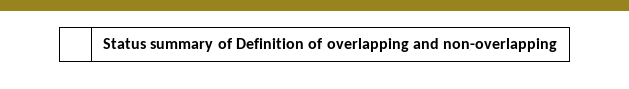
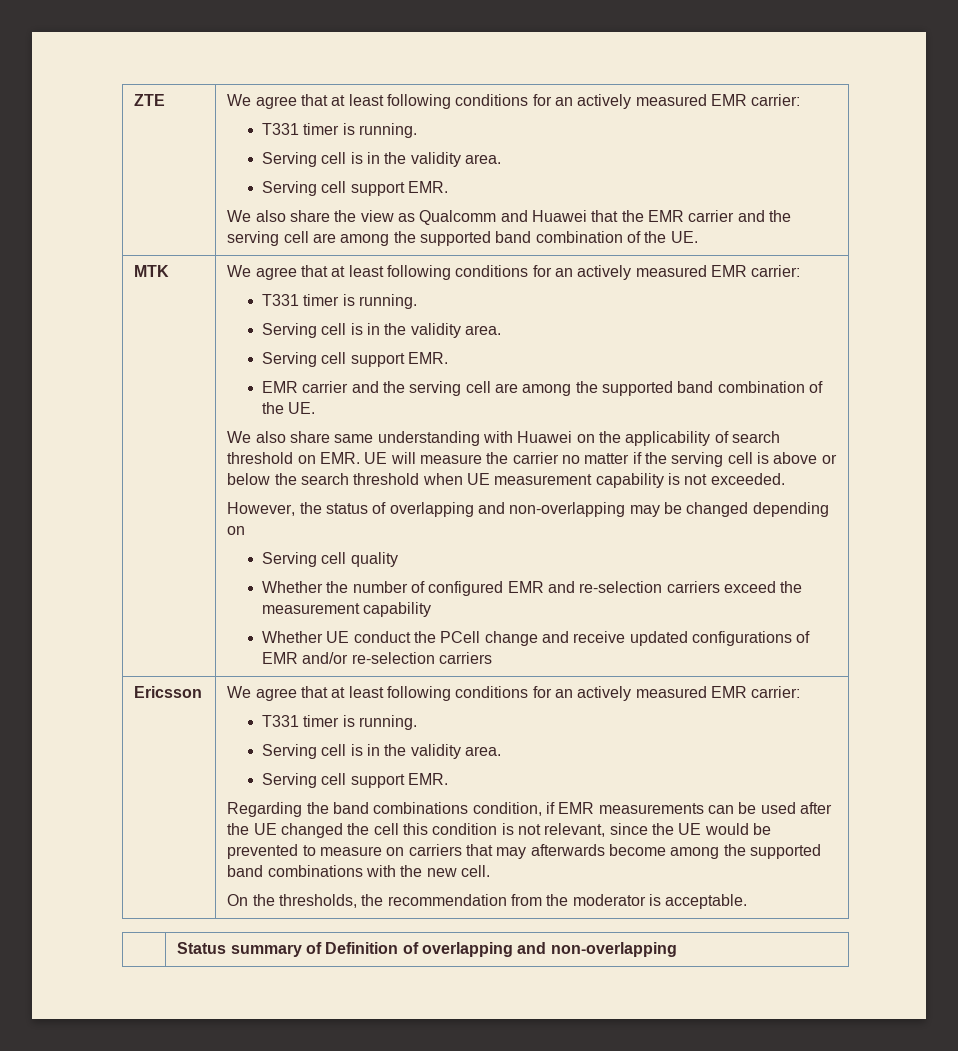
(102, 43) none -> [134,94,166,106] [227,94,801,109] [262,123,418,138] [262,152,502,167] [262,181,449,196] [227,210,791,225] [227,231,698,246] [134,265,170,277] [227,265,801,280] [262,294,418,309] [262,323,502,338] [262,352,449,367] [262,381,823,396] [262,402,316,414] [227,431,781,446] [227,452,837,467] [227,473,785,488] [227,502,829,517] [227,526,246,535] [262,552,398,567] [262,581,803,596] [262,602,432,617] [262,631,811,646] [262,652,493,664] [134,686,203,698] [227,686,801,701] [262,715,418,730] [262,744,502,759] [262,773,449,788] [227,802,833,817] [227,823,771,838] [227,844,822,859] [227,865,491,877] [227,894,748,909] ZTE | We agree that at least following conditions for an actively measured EMR carrier: // T331 timer is running. // Serving cell is in the validity area. // Serving cell support EMR. // We also share the view as Qualcomm and Huawei that the EMR carrier and the serving cell are among the supported band combination of the UE. // MTK | We agree that at least following conditions for an actively measured EMR carrier: // T331 timer is running. // Serving cell is in the validity area. // Serving cell support EMR. // EMR carrier and the serving cell are among the supported band combination of the UE. // We also share same understanding with Huawei on the applicability of search threshold on EMR. UE will measure the carrier no matter if the serving cell is above or below the search threshold when UE measurement capability is not exceeded. // However, the status of overlapping and non-overlapping may be changed depending on // Serving cell quality // Whether the number of configured EMR and re-selection carriers exceed the measurement capability // Whether UE conduct the PCell change and receive updated configurations of EMR and/or re-selection carriers // Ericsson | We agree that at least following conditions for an actively measured EMR carrier: // T331 timer is running. // Serving cell is in the validity area. // Serving cell support EMR. // Regarding the band combinations condition, if EMR measurements can be used after the UE changed the cell this condition is not relevant, since the UE would be prevented to measure on carriers that may afterwards become among the supported band combinations with the new cell. // On the thresholds, the recommendation from the moderator is acceptable. //

